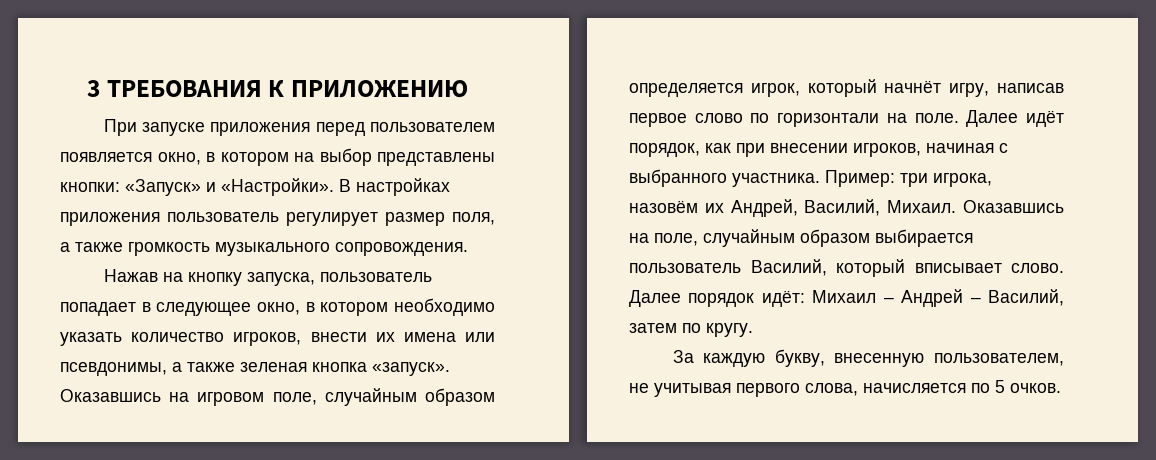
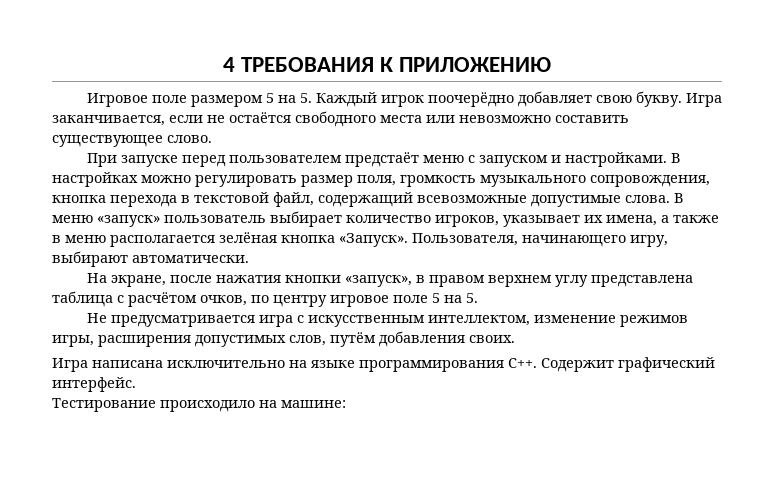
[86,80,100,97] 3 -> [222,57,235,72] 4
(469, 89) none -> [86,91,722,107] [52,111,629,127] [52,135,212,147] // Игровое поле размером 5 на 5. Каждый игрок поочерёдно добавляет свою букву. Игра заканчивается, если не остаётся свободного места или невозможно составить существующее слово.
[210,122,311,136] приложения -> (178, 161) none
[60,148,495,166] [60,178,450,196] [60,212,495,226] [60,242,468,256] [103,269,432,286] [60,298,495,316] [60,332,496,346] [60,362,450,376] [60,388,495,406] [629,79,1064,97] [629,110,1064,127] [629,143,1008,157] [629,169,992,187] [629,199,1064,217] [629,229,973,247] [629,259,1064,277] [629,289,1064,307] [629,323,753,337] [672,349,1064,367] [629,380,1061,397] появляется окно, в котором на выбор представлены кнопки: «Запуск» и «Настройки». В настройках приложения пользователь регулирует размер поля, а также громкость музыкального сопровождения. // Нажав на кнопку запуска, пользователь попадает в следующее окно, в котором необходимо указать количество игроков, внести их имена или псевдонимы, а также зеленая кнопка «запуск». Оказавшись на игровом поле, случайным образом определяется игрок, который начнёт игру, написав первое слово по горизонтали на поле. Далее идёт порядок, как при внесении игроков, начиная с выбранного участника. Пример: три игрока, назовём их Андрей, Василий, Михаил. Оказавшись на поле, случайным образом выбирается пользователь Василий, который вписывает слово. Далее порядок идёт: Михаил – Андрей – Василий, затем по кругу. // За каждую букву, внесенную пользователем, не учитывая первого слова, начисляется по 5 очков. -> [344,152,680,167] [52,172,710,187] [52,192,683,207] [52,211,719,227] [52,232,668,247] [52,251,249,267] [86,273,693,287] [52,291,478,307] [86,313,688,327] [52,331,515,347] [52,357,715,372] [52,377,136,392] [52,398,346,412] предстаёт меню с запуском и настройками. В настройках можно регулировать размер поля, громкость музыкального сопровождения, кнопка перехода в текстовой файл, содержащий всевозможные допустимые слова. В меню «запуск» пользователь выбирает количество игроков, указывает их имена, а также в меню располагается зелёная кнопка «Запуск». Пользователя, начинающего игру, выбирают автоматически. // На экране, после нажатия кнопки «запуск», в правом верхнем углу представлена таблица с расчётом очков, по центру игровое поле 5 на 5. // Не предусматривается игра с искусственным интеллектом, изменение режимов игры, расширения допустимых слов, путём добавления своих. // Игра написана исключительно на языке программирования C++. Содержит графический интерфейс. // Тестирование происходило на машине:

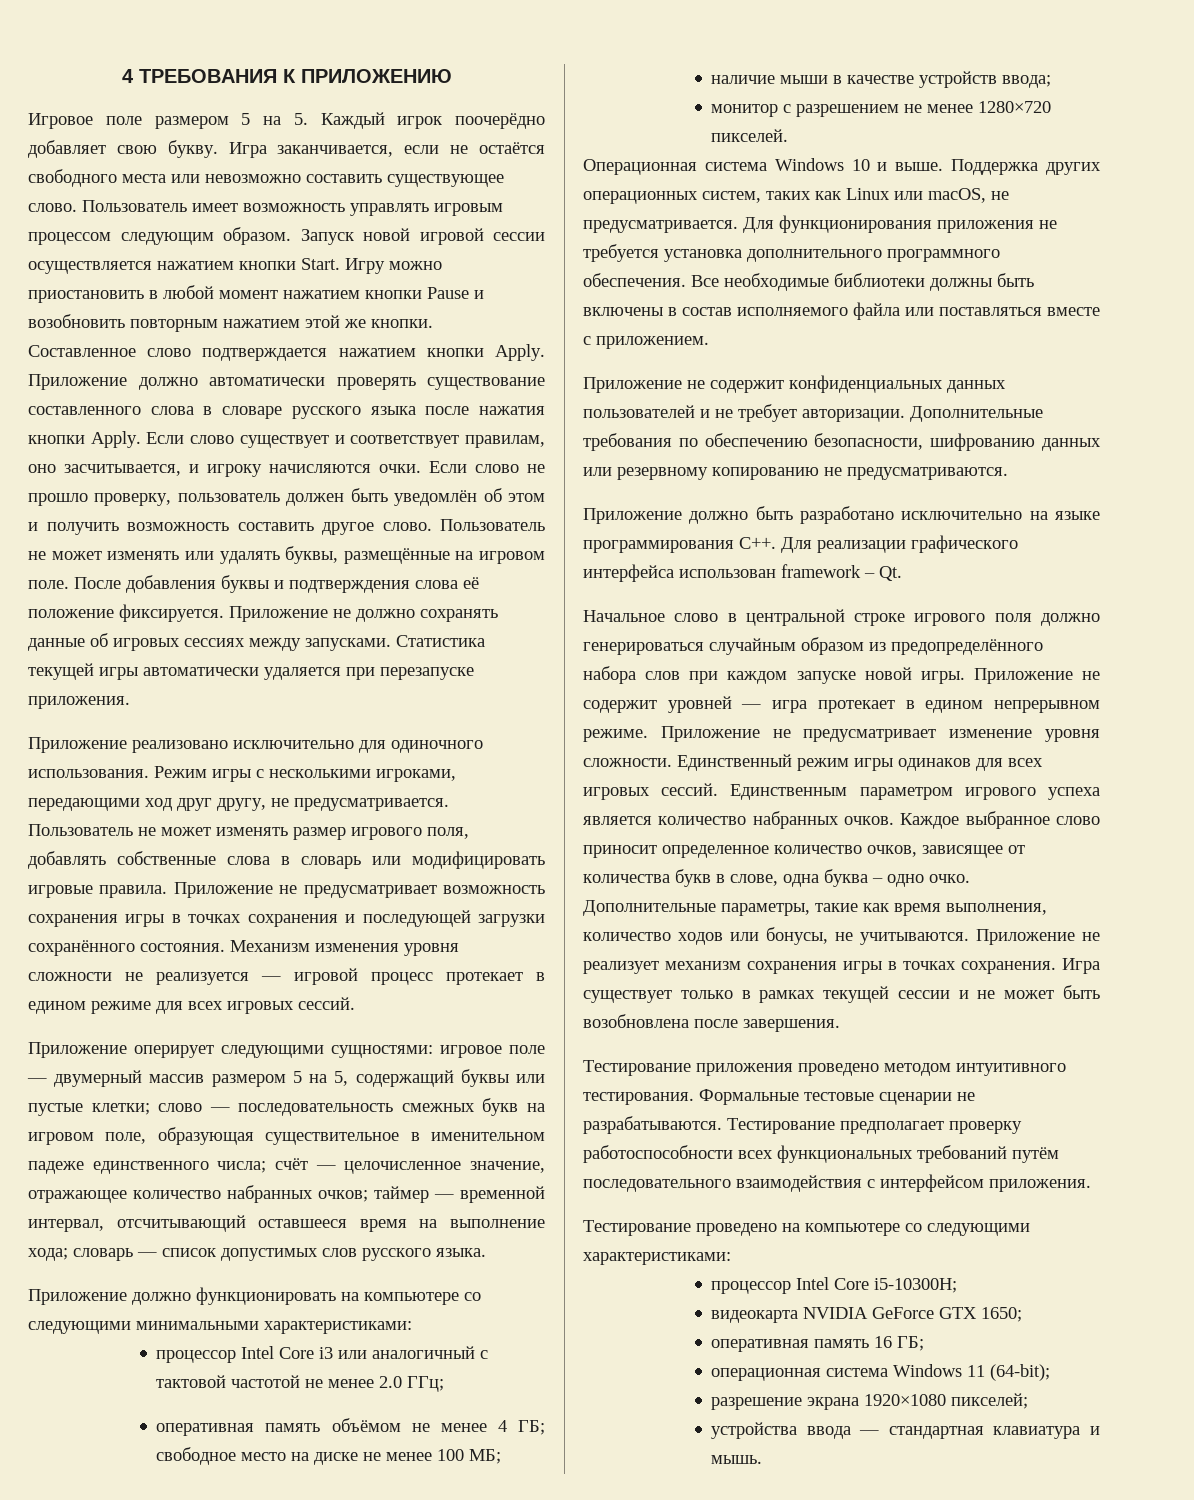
[86,152,680,167] [52,172,710,187] [52,192,683,207] [52,211,719,227] [52,232,668,247] [52,251,249,267] [86,273,693,287] [52,291,478,307] [86,313,688,327] [52,331,515,347] [52,358,163,372] // При запуске перед пользователем предстаёт меню с запуском и настройками. В настройках можно регулировать размер поля, громкость музыкального сопровождения, кнопка перехода в текстовой файл, содержащий всевозможные допустимые слова. В меню «запуск» пользователь выбирает количество игроков, указывает их имена, а также в меню располагается зелёная кнопка «Запуск». Пользователя, начинающего игру, выбирают автоматически. // На экране, после нажатия кнопки «запуск», в правом верхнем углу представлена таблица с расчётом очков, по центру игровое поле 5 на 5. // Не предусматривается игра с искусственным интеллектом, изменение режимов игры, расширения допустимых слов, путём добавления своих. // Игра написана -> [82,200,503,216] [28,227,545,245] [28,258,442,274] [28,285,484,303] [28,314,433,332] [28,344,545,361] [28,374,545,390] [28,406,545,419] [28,431,545,448] [28,461,545,477] [28,488,545,506] [28,519,545,535] [28,546,545,564] [28,575,479,593] [28,604,498,622] [28,633,485,651] [28,663,474,680] [28,696,130,709] [28,737,483,753] [28,766,456,782] [28,798,449,811] [28,824,469,840] [28,851,545,869] [28,882,545,898] [28,910,545,927] [28,940,459,956] [28,968,545,985] [28,997,355,1014] [28,1042,545,1058] [27,1069,545,1087] [28,1098,545,1116] [28,1127,545,1145] [28,1158,545,1174] [28,1185,545,1203] [28,1215,545,1232] [28,1248,486,1261] [28,1287,481,1305] [28,1321,412,1334] [156,1346,489,1363] [156,1375,445,1392] [156,1418,545,1436] [156,1447,502,1465] [711,71,1052,88] [711,101,1052,117] [711,129,789,142] [583,158,1101,175] [583,188,1009,204] [583,215,1057,233] [583,244,1000,262] [583,273,1034,291] [583,302,1100,320] [583,336,709,349] [583,375,1006,393] [583,404,1043,422] [583,433,1101,451] [583,467,1008,480] [583,506,894,524] Пользователь имеет возможность управлять игровым процессом следующим образом. Запуск новой игровой сессии осуществляется нажатием кнопки Start. Игру можно приостановить в любой момент нажатием кнопки Pause и возобновить повторным нажатием этой же кнопки. Составленное слово подтверждается нажатием кнопки Apply. Приложение должно автоматически проверять существование составленного слова в словаре русского языка после нажатия кнопки Apply. Если слово существует и соответствует правилам, оно засчитывается, и игроку начисляются очки. Если слово не прошло проверку, пользователь должен быть уведомлён об этом и получить возможность составить другое слово. Пользователь не может изменять или удалять буквы, размещённые на игровом поле. После добавления буквы и подтверждения слова её положение фиксируется. Приложение не должно сохранять данные об игровых сессиях между запусками. Статистика текущей игры автоматически удаляется при перезапуске приложения. // Приложение реализовано исключительно для одиночного использования. Режим игры с несколькими игроками, передающими ход друг другу, не предусматривается. Пользователь не может изменять размер игрового поля, добавлять собственные слова в словарь или модифицировать игровые правила. Приложение не предусматривает возможность сохранения игры в точках сохранения и последующей загрузки сохранённого состояния. Механизм изменения уровня сложности не реализуется — игровой процесс протекает в едином режиме для всех игровых сессий. // Приложение оперирует следующими сущностями: игровое поле — двумерный массив размером 5 на 5, содержащий буквы или пустые клетки; слово — последовательность смежных букв на игровом поле, образующая существительное в именительном падеже единственного числа; счёт — целочисленное значение, отражающее количество набранных очков; таймер — временной интервал, отсчитывающий оставшееся время на выполнение хода; словарь — список допустимых слов русского языка. // Приложение должно функционировать на компьютере со следующими минимальными характеристиками: // процессор Intel Core i3 или аналогичный с тактовой частотой не менее 2.0 ГГц; // оперативная память объёмом не менее 4 ГБ; свободное место на диске не менее 100 МБ; // наличие мыши в качестве устройств ввода; // монитор с разрешением не менее 1280×720 пикселей. // Операционная система Windows 10 и выше. Поддержка других операционных систем, таких как Linux или macOS, не предусматривается. Для функционирования приложения не требуется установка дополнительного программного обеспечения. Все необходимые библиотеки должны быть включены в состав исполняемого файла или поставляться вместе с приложением. // Приложение не содержит конфиденциальных данных пользователей и не требует авторизации. Дополнительные требования по обеспечению безопасности, шифрованию данных или резервному копированию не предусматриваются. // Приложение должно быть разработано
[541,357,715,372] [52,377,136,392] [52,398,346,412] Содержит графический интерфейс. // Тестирование происходило на машине: -> [781,535,1018,553] [583,564,902,582] [583,609,1100,626] [583,637,1043,655] [583,666,1100,684] [583,696,1100,713] [583,726,1100,742] [583,754,1043,771] [583,783,1100,800] [583,811,1100,829] [583,845,1025,858] [583,869,970,887] [583,900,1047,916] [583,927,1100,945] [583,958,1100,974] [583,985,1100,1003] [583,1014,840,1032] [583,1060,1066,1076] [583,1089,975,1105] [583,1116,1022,1134] [583,1145,1059,1163] [583,1174,1091,1192] [583,1220,1030,1236] [583,1252,731,1265] [711,1277,958,1294] [711,1307,1023,1323] [711,1336,925,1352] [711,1364,1051,1381] [711,1393,1029,1410] [711,1422,1100,1439] [711,1455,763,1464] Для реализации графического интерфейса использован framework – Qt. // Начальное слово в центральной строке игрового поля должно генерироваться случайным образом из предопределённого набора слов при каждом запуске новой игры. Приложение не содержит уровней — игра протекает в едином непрерывном режиме. Приложение не предусматривает изменение уровня сложности. Единственный режим игры одинаков для всех игровых сессий. Единственным параметром игрового успеха является количество набранных очков. Каждое выбранное слово приносит определенное количество очков, зависящее от количества букв в слове, одна буква – одно очко. Дополнительные параметры, такие как время выполнения, количество ходов или бонусы, не учитываются. Приложение не реализует механизм сохранения игры в точках сохранения. Игра существует только в рамках текущей сессии и не может быть возобновлена после завершения. // Тестирование приложения проведено методом интуитивного тестирования. Формальные тестовые сценарии не разрабатываются. Тестирование предполагает проверку работоспособности всех функциональных требований путём последовательного взаимодействия с интерфейсом приложения. // Тестирование проведено на компьютере со следующими характеристиками: // процессор Intel Core i5-10300H; // видеокарта NVIDIA GeForce GTX 1650; // оперативная память 16 ГБ; // операционная система Windows 11 (64-bit); // разрешение экрана 1920×1080 пикселей; // устройства ввода — стандартная клавиатура и мышь.

